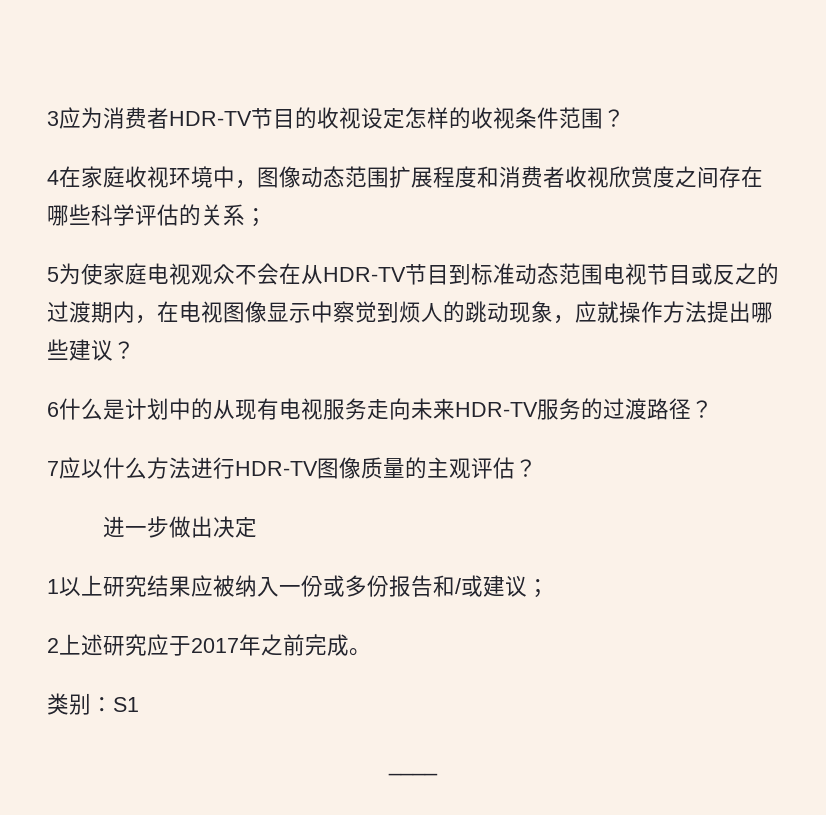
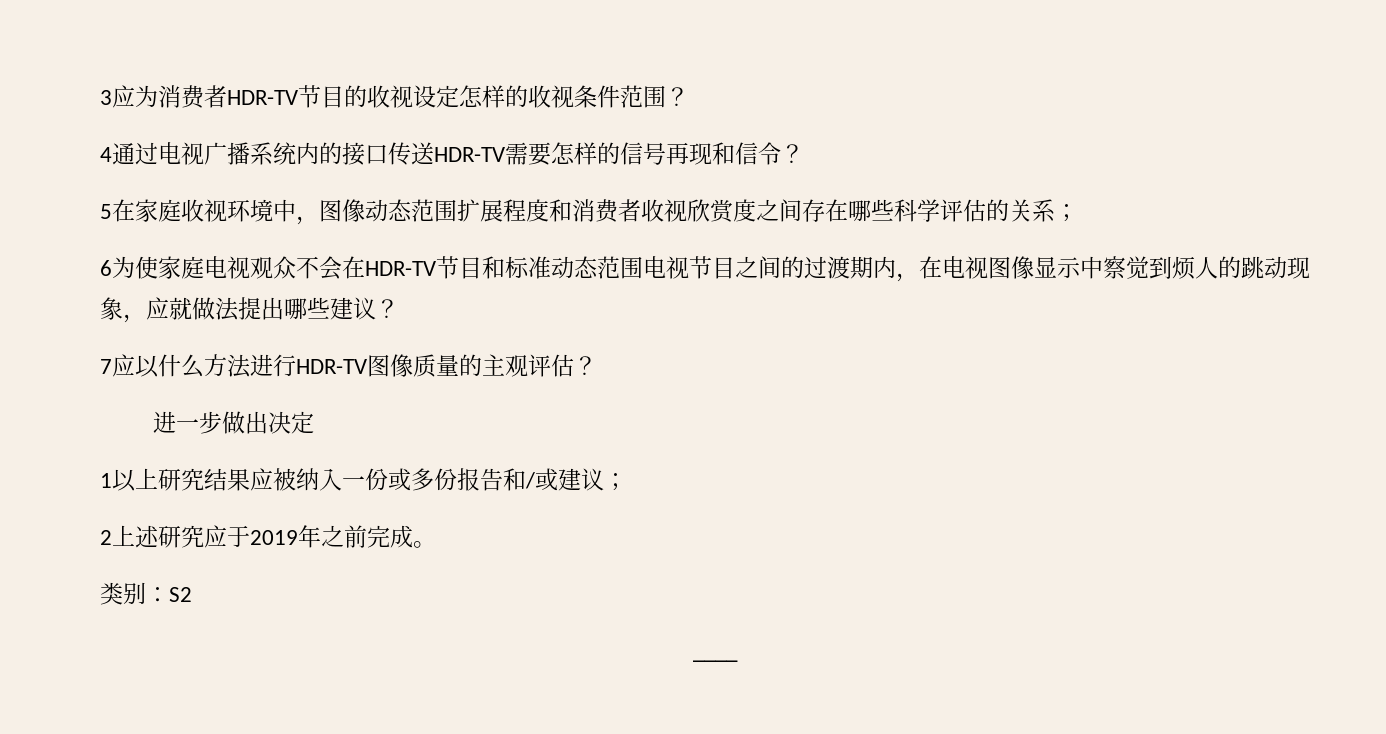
(59, 177) none -> [112,142,804,166] [100,204,112,219] 通过电视广播系统内的接口传送HDR-TV需要怎样的信号再现和信令？ // 5
[47,267,59,282] 5 -> [100,260,112,276] 6
[301,264,471,285] 从HDR-TV节目到 -> [365,256,505,279] HDR-TV节目和
[691,263,757,285] 或反之 -> [735,256,781,279] 之间
[619,301,685,323] 操作方 -> [192,297,215,320] 做
[47,398,713,420] // 6什么是计划中的从现有电视服务走向未来HDR-TV服务的过渡路径？ -> (399, 308) none
[191,638,239,653] 2017 -> [250,530,298,545] 2019
[113,697,139,712] S1 -> [169,587,192,602] S2

